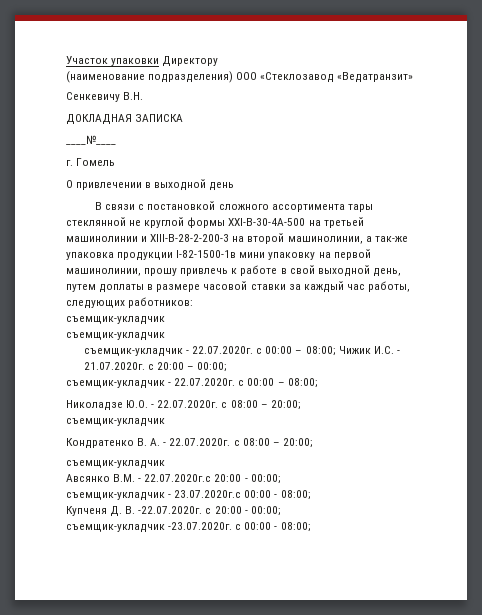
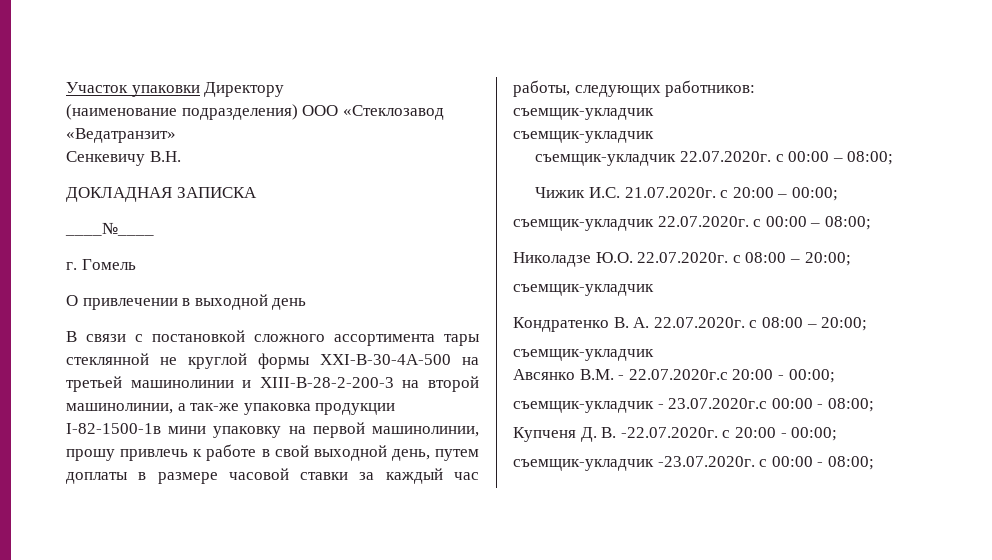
[185,346,336,356] - 22.07.2020г. с 00:00 – 08:00; -> [679,151,894,165] 22.07.2020г. с 00:00 – 08:00; //
[396,350,400,354] - -> (620, 192) none
[168,382,172,386] - -> (654, 225) none
[151,404,155,408] - -> (633, 257) none
[163,442,167,446] - -> (650, 322) none

